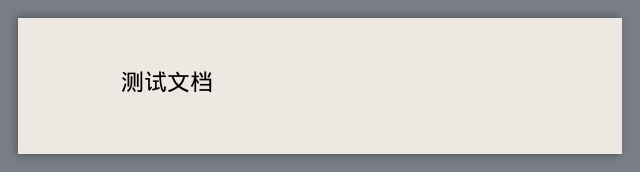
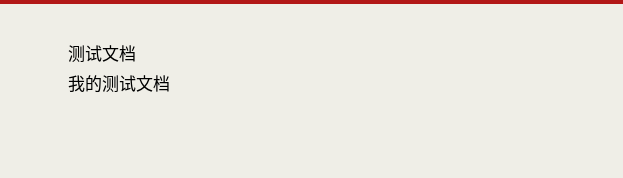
[121,71,213,93] 测试文档 -> [68,45,136,63] [68,75,170,93] 测试文档 // 我的测试文档

